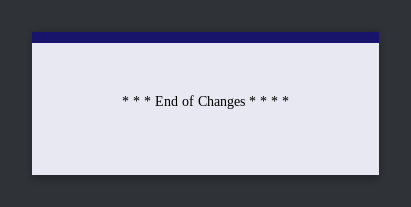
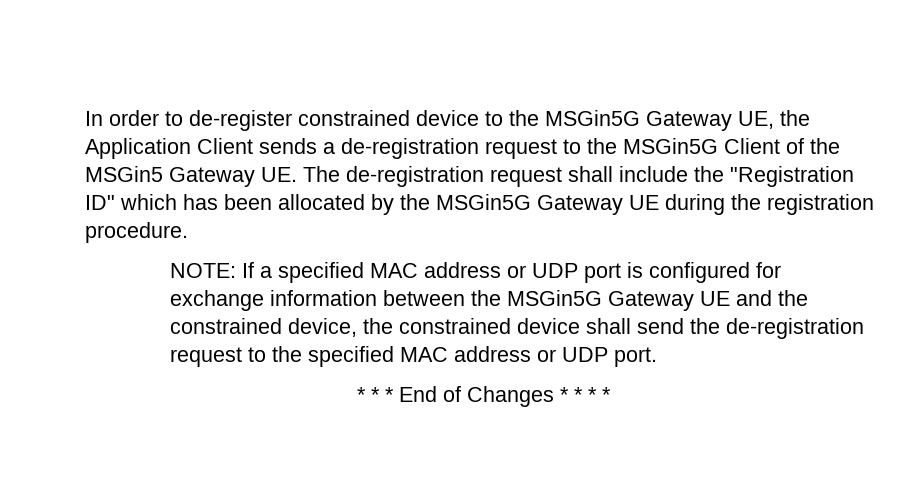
(122, 101) none -> [85,110,810,131] [85,138,840,159] [85,166,854,187] [85,194,874,215] [85,222,188,243] [170,262,782,283] [170,290,809,311] [170,318,865,339] [170,346,658,367] In order to de-register constrained device to the MSGin5G Gateway UE, the Application Client sends a de-registration request to the MSGin5G Client of the MSGin5 Gateway UE. The de-registration request shall include the "Registration ID" which has been allocated by the MSGin5G Gateway UE during the registration procedure. // NOTE: If a specified MAC address or UDP port is configured for exchange information between the MSGin5G Gateway UE and the constrained device, the constrained device shall send the de-registration request to the specified MAC address or UDP port. //

